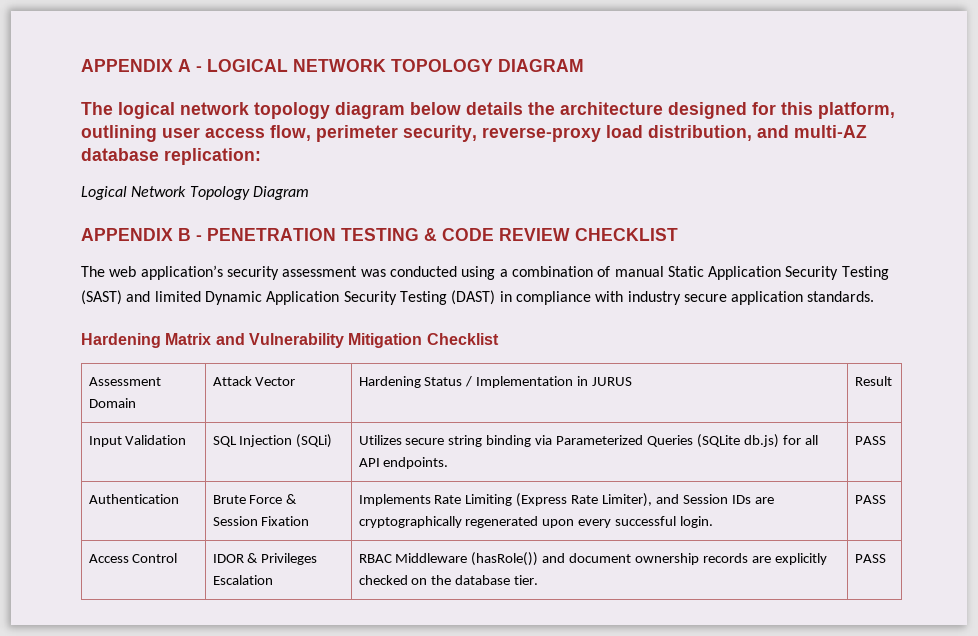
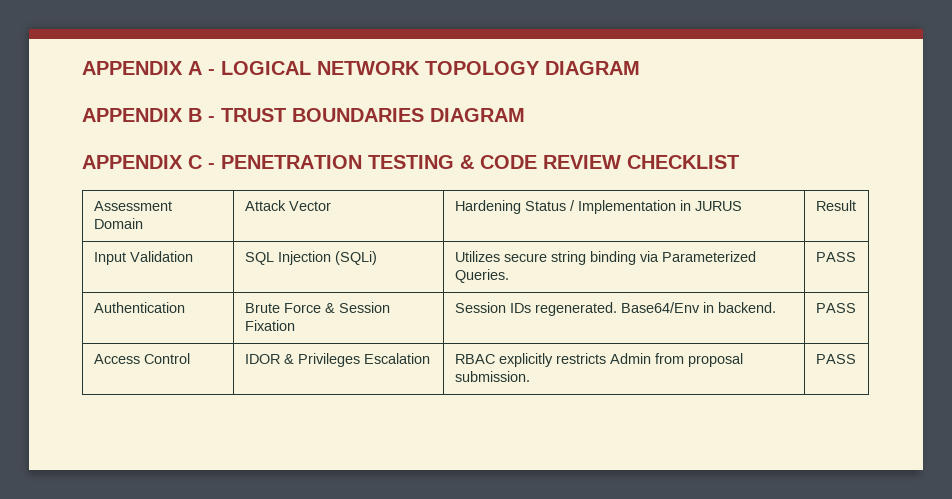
[81,102,895,119] [81,125,867,142] [81,148,261,165] [81,186,309,200] [81,228,191,241] The logical network topology diagram below details the architecture designed for this platform, outlining user access flow, perimeter security, reverse-proxy load distribution, and multi-AZ database replication: // Logical Network Topology Diagram // APPENDIX B -> [82,108,525,122] [82,155,202,169] APPENDIX B - TRUST BOUNDARIES DIAGRAM // APPENDIX C
[81,265,889,280] [81,290,875,305] [81,333,499,348] // The web application’s security assessment was conducted using a combination of manual Static Application Security Testing (SAST) and limited Dynamic Application Security Testing (DAST) in compliance with industry secure application standards. // Hardening Matrix and Vulnerability Mitigation Checklist -> (739, 162) none
[647,434,818,448] [358,457,449,469] Queries (SQLite db.js) for all API endpoints. -> [454,269,509,283] Queries.
[358,493,774,507] [358,516,714,528] Implements Rate Limiting (Express Rate Limiter), and Session IDs are cryptographically regenerated upon every successful login. -> [454,302,776,316] Session IDs regenerated. Base64/Env in backend.
[395,552,827,566] [358,575,539,585] Middleware (hasRole()) and document ownership records are explicitly checked on the database tier. -> [498,353,743,367] [454,371,530,382] explicitly restricts Admin from proposal submission.

